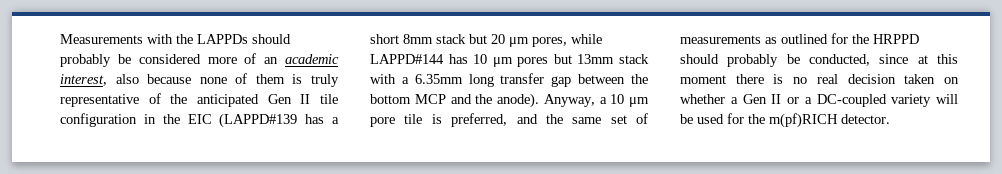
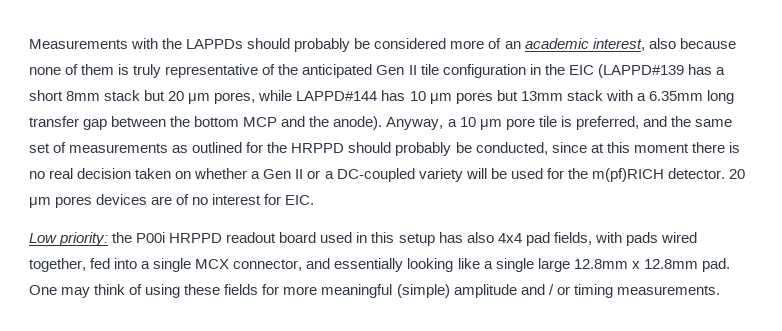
(890, 119) none -> [728,169,745,179] [29,194,315,208] [29,232,697,246] [29,258,730,272] [29,284,720,298] 20 μm pores devices are of no interest for EIC. // Low priority: the P00i HRPPD readout board used in this setup has also 4x4 pad fields, with pads wired together, fed into a single MCX connector, and essentially looking like a single large 12.8mm x 12.8mm pad. One may think of using these fields for more meaningful (simple) amplitude and / or timing measurements.

